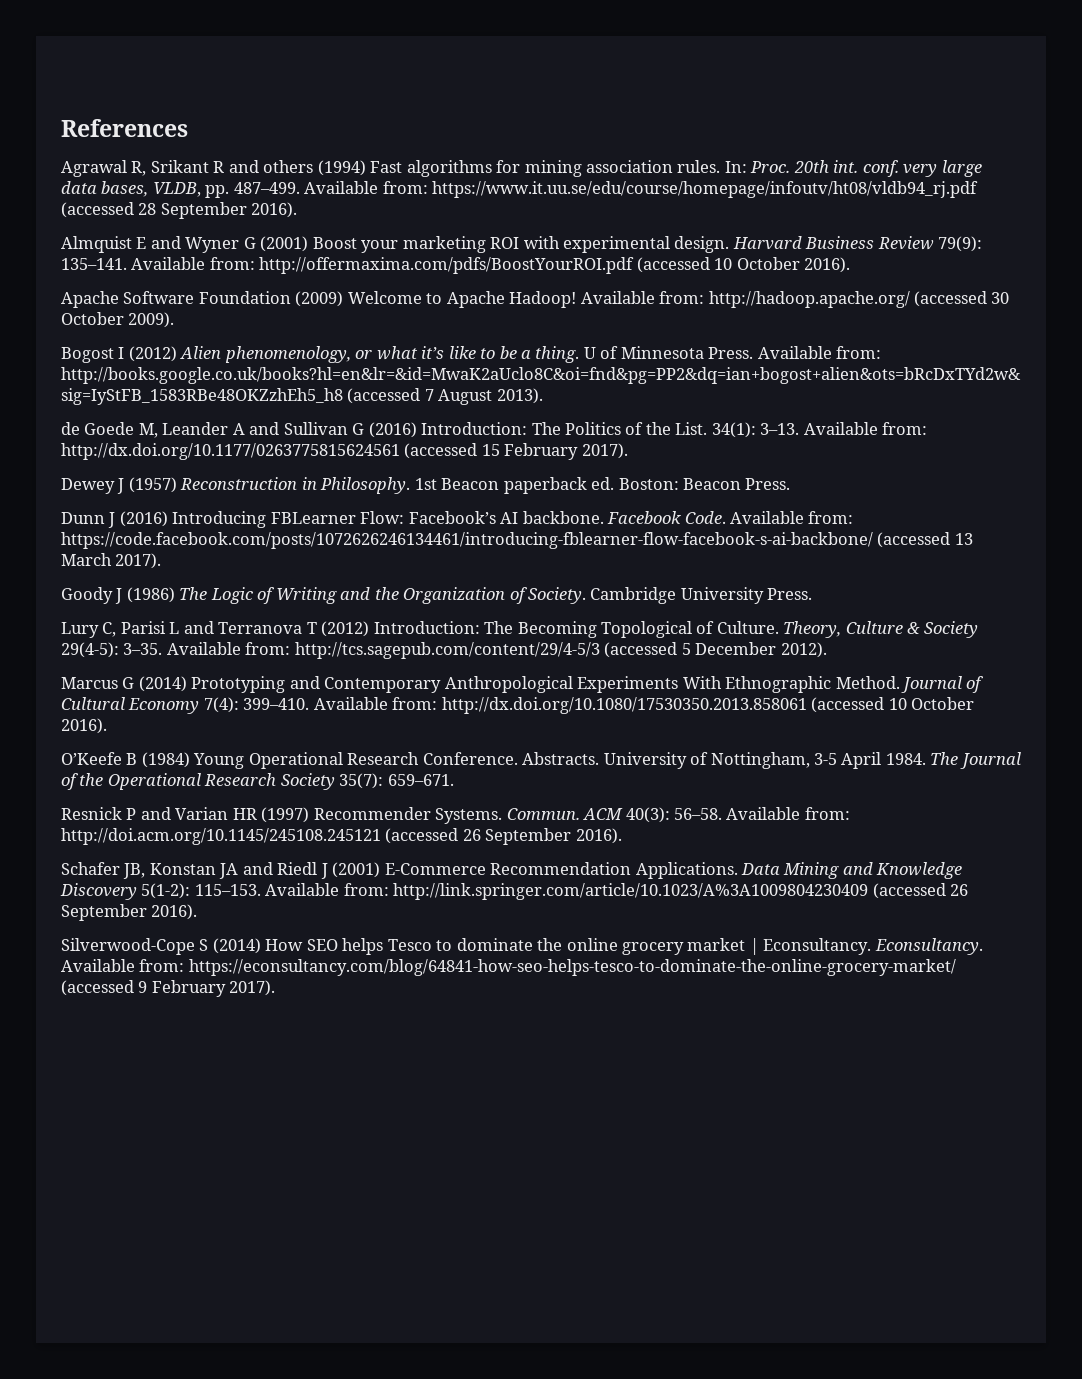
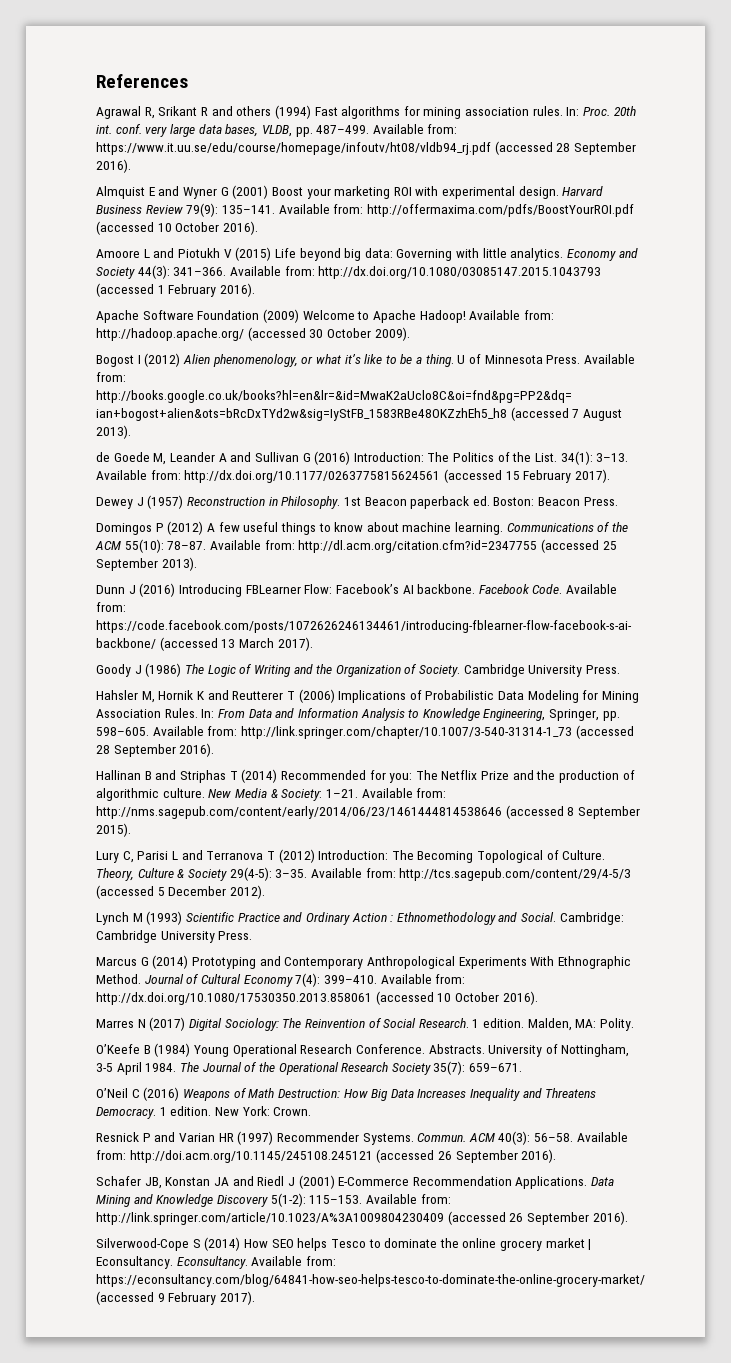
(851, 265) none -> [96,247,638,261] [96,265,602,279] [96,283,255,297] // Amoore L and Piotukh V (2015) Life beyond big data: Governing with little analytics. Economy and Society 44(3): 341–366. Available from: http://dx.doi.org/10.1080/03085147.2015.1043793 (accessed 1 February 2016).
(791, 484) none -> [96,521,629,535] [95,539,617,553] [96,557,197,571] // Domingos P (2012) A few useful things to know about machine learning. Communications of the ACM 55(10): 78–87. Available from: http://dl.acm.org/citation.cfm?id=2347755 (accessed 25 September 2013).
(813, 594) none -> [96,689,640,703] [96,708,620,721] [96,725,634,739] [96,743,215,757] [96,769,635,783] [96,788,447,801] [96,805,640,819] [96,823,131,837] // Hahsler M, Hornik K and Reutterer T (2006) Implications of Probabilistic Data Modeling for Mining Association Rules. In: From Data and Information Analysis to Knowledge Engineering, Springer, pp. 598–605. Available from: http://link.springer.com/chapter/10.1007/3-540-31314-1_73 (accessed 28 September 2016). // Hallinan B and Striphas T (2014) Recommended for you: The Netflix Prize and the production of algorithmic culture. New Media & Society: 1–21. Available from: http://nms.sagepub.com/content/early/2014/06/23/1461444814538646 (accessed 8 September 2015).
(827, 650) none -> [96,911,624,925] [96,930,253,943] // Lynch M (1993) Scientific Practice and Ordinary Action : Ethnomethodology and Social. Cambridge: Cambridge University Press.
(107, 726) none -> [96,1017,635,1031] // Marres N (2017) Digital Sociology: The Reinvention of Social Research. 1 edition. Malden, MA: Polity.
(454, 780) none -> [96,1087,597,1101] [96,1106,312,1119] // O’Neil C (2016) Weapons of Math Destruction: How Big Data Increases Inequality and Threatens Democracy. 1 edition. New York: Crown.

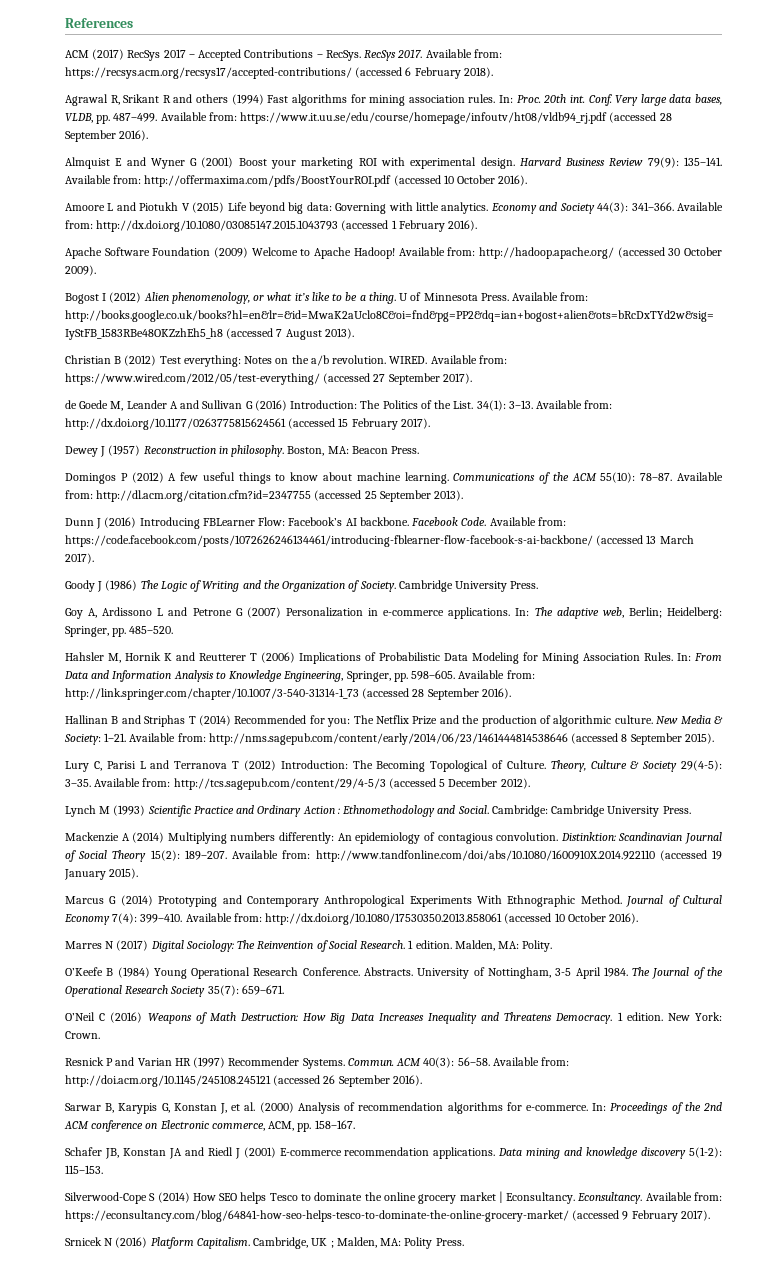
(188, 81) none -> [65,49,502,61] [65,67,493,79] // ACM (2017) RecSys 2017 – Accepted Contributions – RecSys. RecSys 2017. Available from: https://recsys.acm.org/recsys17/accepted-contributions/ (accessed 6 February 2018).
[115,124,168,137] conf. very -> [588,94,639,106] Conf. Very
(131, 432) none -> [65,355,507,367] [65,373,472,385] // Christian B (2012) Test everything: Notes on the a/b revolution. WIRED. Available from: https://www.wired.com/2012/05/test-everything/ (accessed 27 September 2017).
[281,496,535,509] Philosophy. 1st Beacon paperback ed. Boston: -> [231,445,349,457] philosophy. Boston, MA:
(621, 669) none -> [65,607,723,619] [65,626,174,637] // Goy A, Ardissono L and Petrone G (2007) Personalization in e-commerce applications. In: The adaptive web, Berlin; Heidelberg: Springer, pp. 485–520.
(253, 935) none -> [65,832,723,844] [65,850,722,862] [64,868,139,880] // Mackenzie A (2014) Multiplying numbers differently: An epidemiology of contagious convolution. Distinktion: Scandinavian Journal of Social Theory 15(2): 189–207. Available from: http://www.tandfonline.com/doi/abs/10.1080/1600910X.2014.922110 (accessed 19 January 2015).
(557, 1156) none -> [65,1102,723,1114] [64,1120,355,1132] // Sarwar B, Karypis G, Konstan J, et al. (2000) Analysis of recommendation algorithms for e-commerce. In: Proceedings of the 2nd ACM conference on Electronic commerce, ACM, pp. 158–167.
[338,1176,615,1189] [96,1193,451,1207] [96,1211,628,1225] E-Commerce Recommendation Applications. Data Mining and Knowledge Discovery 5(1-2): 115–153. Available from: http://link.springer.com/article/10.1023/A%3A1009804230409 (accessed 26 September 2016). -> [279,1147,722,1159] [65,1165,103,1174] E-commerce recommendation applications. Data mining and knowledge discovery 5(1-2): 115–153.
(255, 1298) none -> [65,1237,464,1249] // Srnicek N (2016) Platform Capitalism. Cambridge, UK ; Malden, MA: Polity Press.

